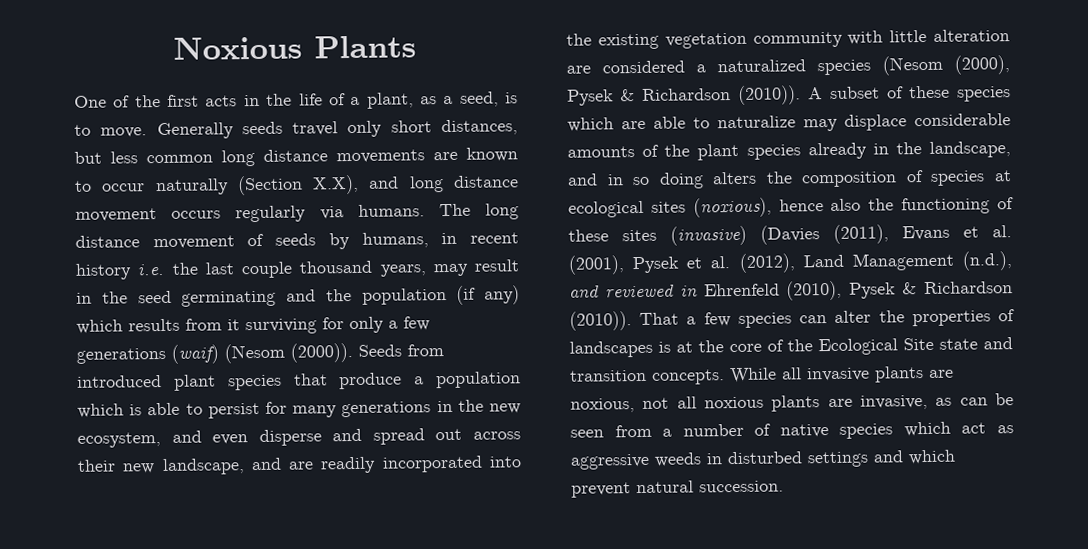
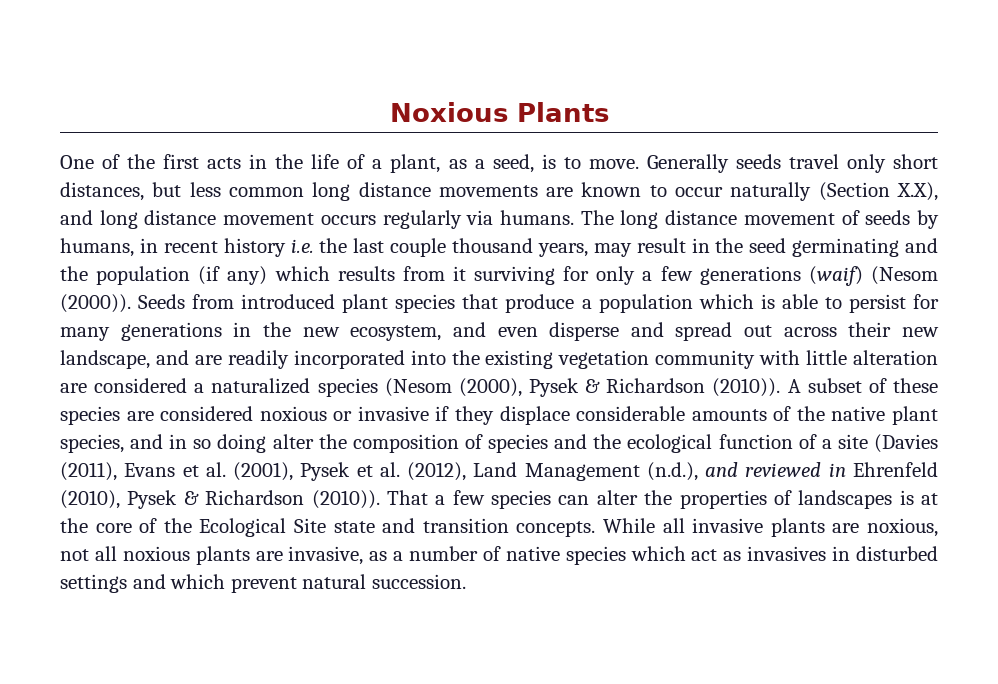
[567,115,838,132] which are able to naturalize may -> [126,406,494,425] are considered noxious or invasive if they
[697,141,1011,161] plant species already in the landscape, -> [831,406,938,425] [60,434,124,453] native plant species,
[712,171,758,185] alters -> [272,434,314,449] alter
[994,170,1012,182] [568,197,1014,218] [568,225,747,246] at ecological sites (noxious), hence also the functioning of these sites (invasive) -> [554,434,868,453] and the ecological function of a site
[959,393,1014,406] [570,424,652,438] can be seen from -> (388, 556) none
[570,452,702,470] aggressive weeds -> [747,546,827,561] invasives

